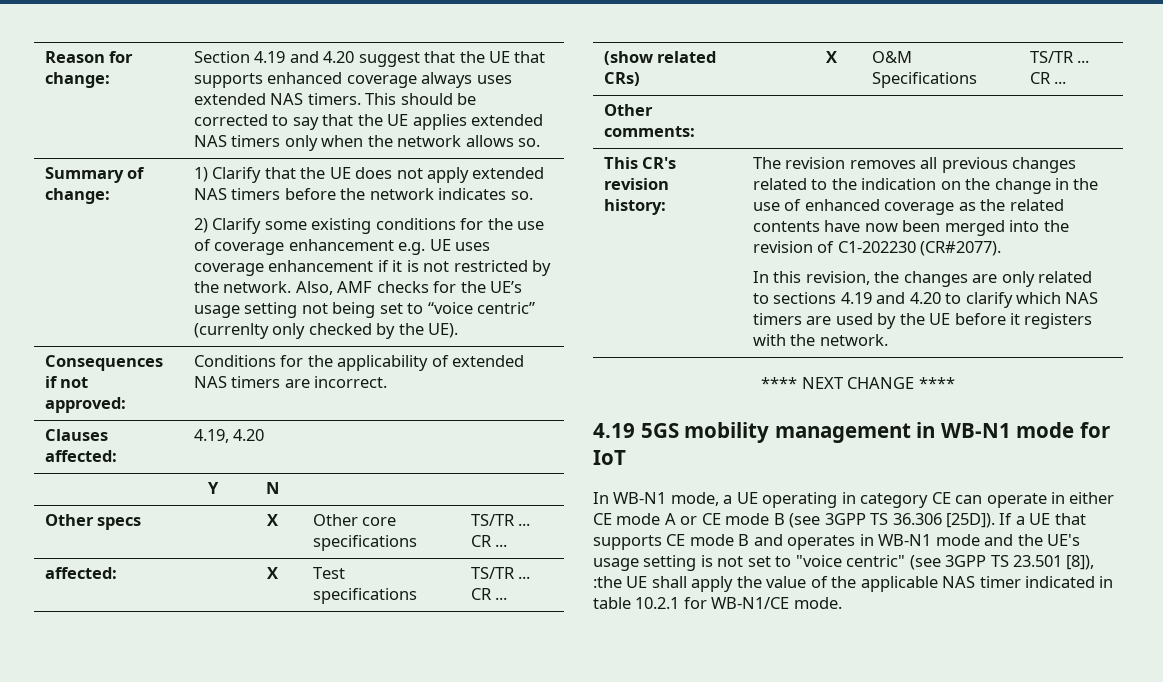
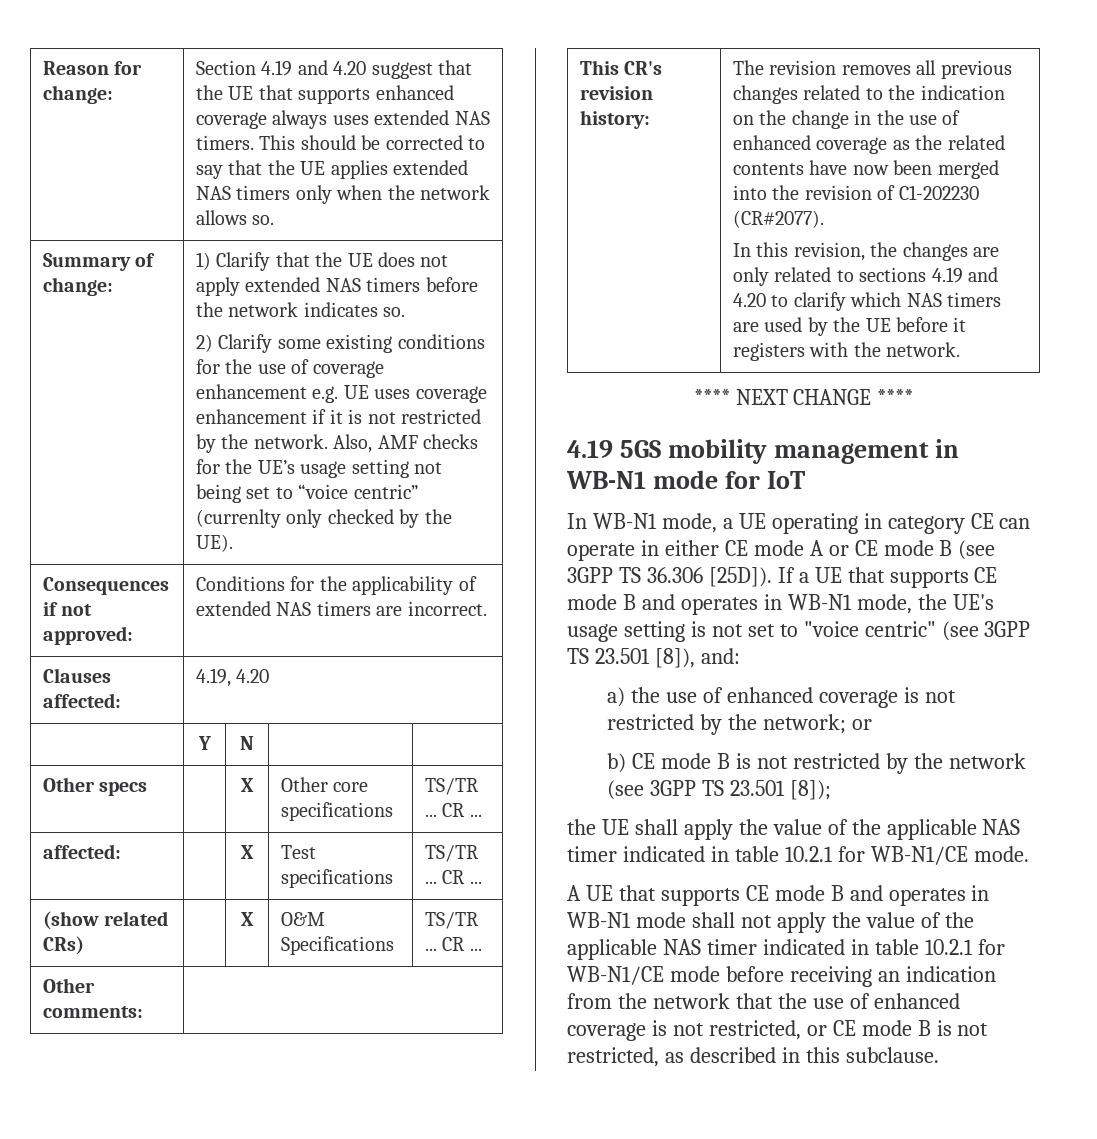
[935,534,1014,546] mode and -> [856,594,912,614] mode,
[593,576,622,588] :the -> [700,648,740,664] [607,687,956,708] [607,714,872,735] [607,753,1026,774] [607,780,831,800] [567,819,596,835] and: // a) the use of enhanced coverage is not restricted by the network; or // b) CE mode B is not restricted by the network (see 3GPP TS 23.501 [8]); // the
(842, 603) none -> [567,885,990,906] [567,912,974,933] [567,939,1005,960] [567,966,996,987] [567,993,960,1009] [567,1020,989,1041] [567,1047,939,1067] // A UE that supports CE mode B and operates in WB-N1 mode shall not apply the value of the applicable NAS timer indicated in table 10.2.1 for WB-N1/CE mode before receiving an indication from the network that the use of enhanced coverage is not restricted, or CE mode B is not restricted, as described in this subclause.

